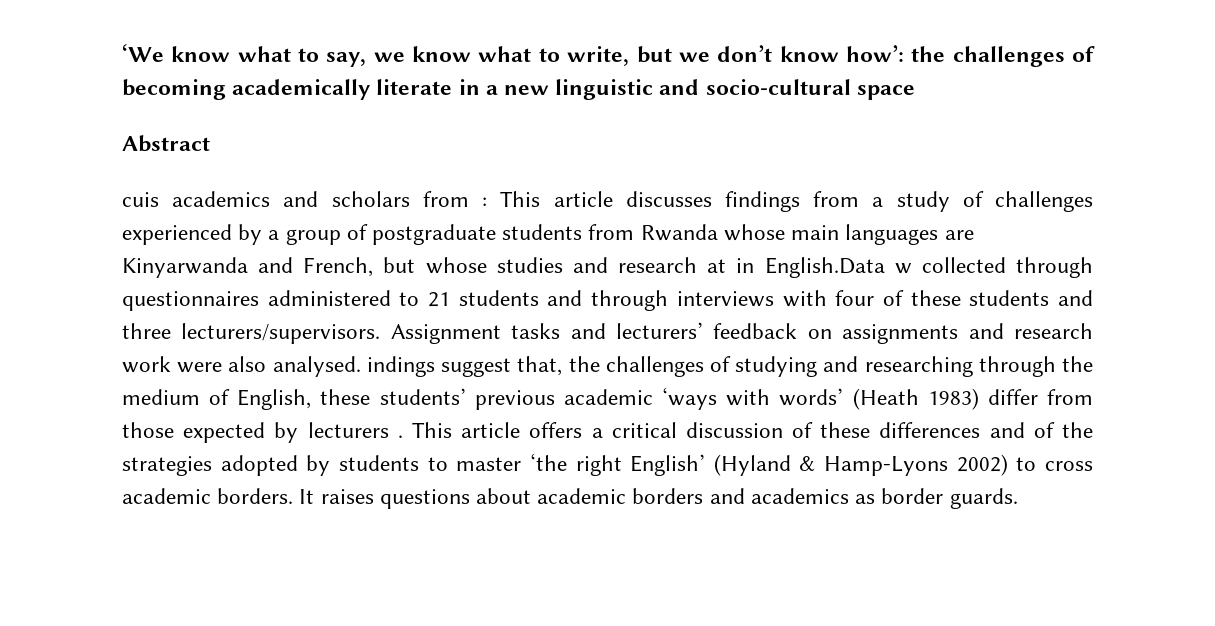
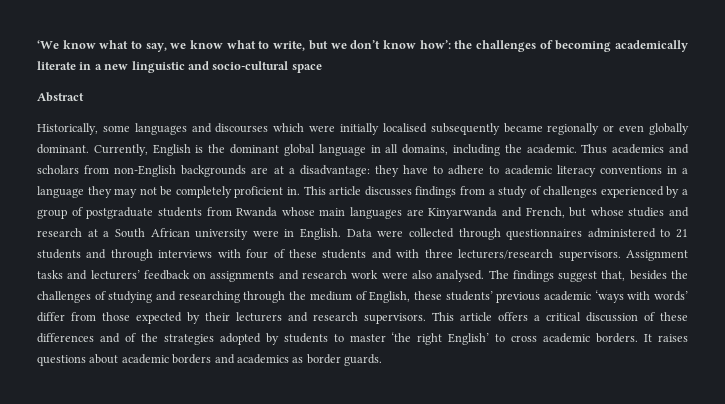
[122,191,488,207] cuis academics and scholars from : -> [37,123,689,135] [37,144,689,156] [37,165,689,177] [37,186,301,198] Historically, some languages and discourses which were initially localised subsequently became regionally or even globally dominant. Currently, English is the dominant global language in all domains, including the academic. Thus academics and scholars from non-English backgrounds are at a disadvantage: they have to adhere to academic literacy conventions in a language they may not be completely proficient in.
[736,257,912,278] in English.Data w -> [103,228,404,240] a South African university were in English. Data were
[122,323,381,344] three lecturers/supervisors. -> [396,249,621,261] with three lecturers/research supervisors.
[366,356,435,377] indings -> [488,270,554,282] The findings
(563, 366) none -> [629,270,667,280] besides
[852,388,979,410] (Heath 1983) -> (688, 296) none
[307,422,403,438] lecturers . -> [205,312,426,324] their lecturers and research supervisors.
[713,454,1008,476] (Hyland & Hamp-Lyons 2002) -> (490, 339) none

